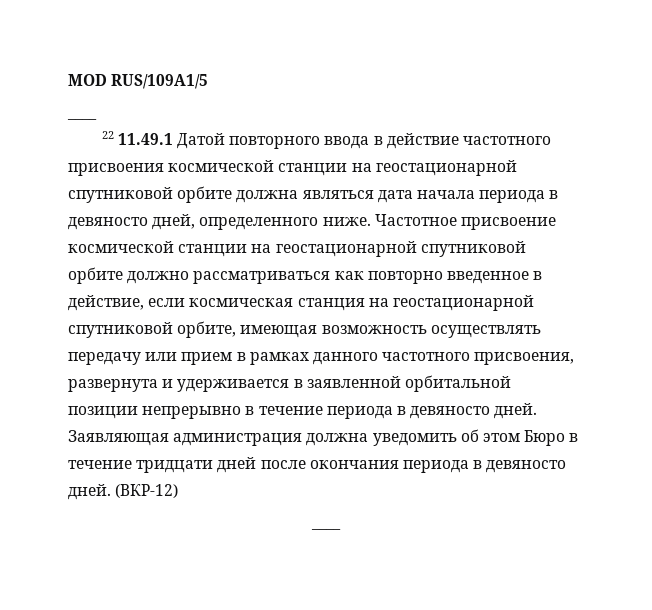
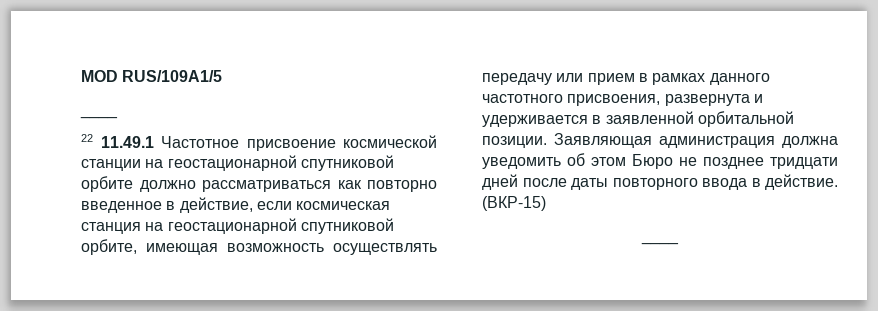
[177,133,551,149] [68,160,517,176] [68,186,559,203] [68,214,371,230] Датой повторного ввода в действие частотного присвоения космической станции на геостационарной спутниковой орбите должна являться дата начала периода в девяносто дней, определенного ниже. -> (154, 142) none
[68,403,538,419] позиции непрерывно в течение периода в девяносто дней. -> [482,136,547,148] позиции.
[569,433,579,442] [68,460,132,469] в течение -> [679,157,764,169] не позднее
[309,460,567,473] [68,484,179,500] окончания периода в девяносто дней. (ВКР-12) -> [571,174,838,190] [482,196,546,211] даты повторного ввода в действие. (ВКР-15)

